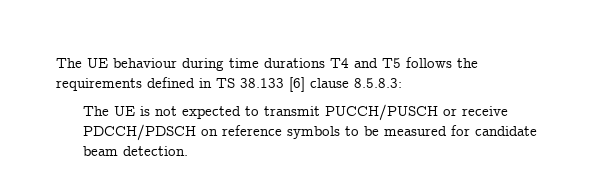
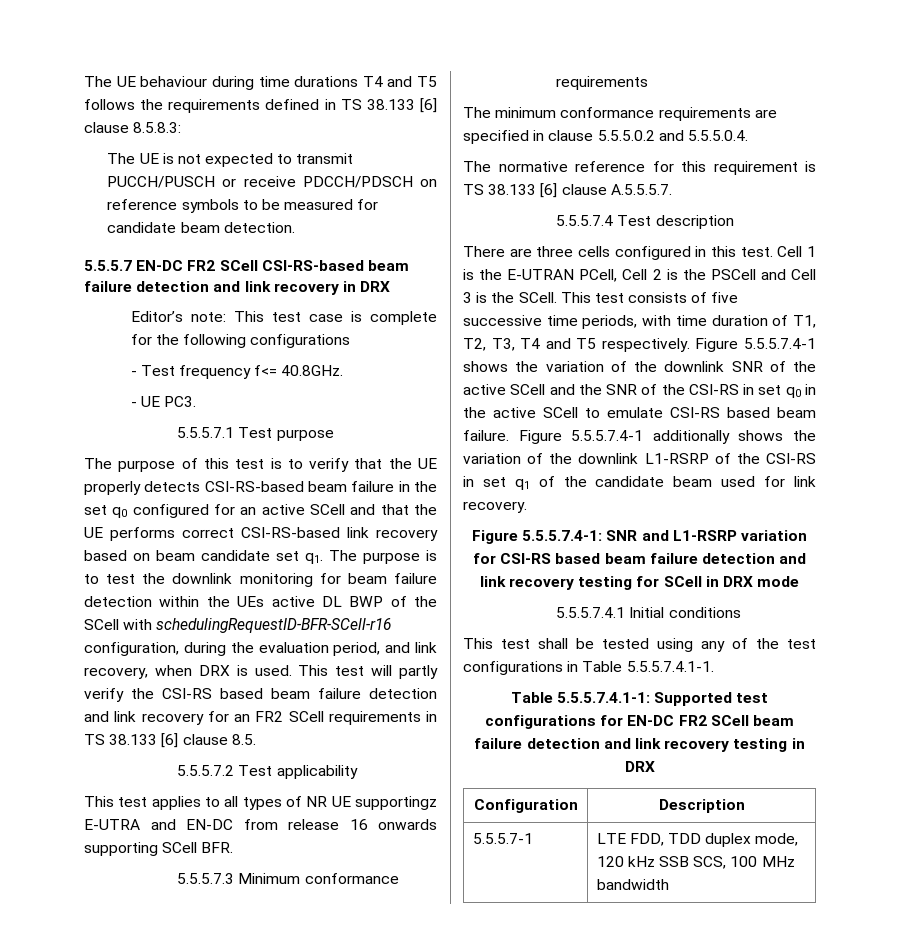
(188, 151) none -> [84,260,409,271] [84,281,391,295] [130,311,437,325] [130,334,351,348] [130,365,344,379] [130,396,196,407] [177,427,334,441] [84,458,438,472] [84,481,437,495] [84,504,437,518] [84,527,438,541] [84,550,437,564] [84,573,437,587] [84,596,437,607] [84,618,392,633] [84,642,437,656] [84,665,438,679] [84,688,437,702] [84,711,437,725] [84,733,256,748] [177,765,358,779] [84,796,438,810] [84,819,437,830] [84,842,234,856] [177,873,399,884] [556,76,649,90] [463,107,777,121] [463,130,748,144] [463,161,816,175] [463,183,672,198] [556,215,734,229] [463,246,816,260] [463,269,816,282] [463,292,739,303] [463,315,816,329] [463,338,816,352] [463,361,816,372] [463,384,816,398] [463,407,816,418] [463,430,816,444] [463,453,816,464] [463,476,816,490] [463,501,527,513] [472,530,807,544] [472,553,807,564] [479,576,800,590] [556,607,741,618] [463,638,816,652] [463,661,714,675] [510,692,769,706] [485,715,794,729] [474,738,805,752] [624,761,655,772] [473,799,578,813] [658,799,745,813] [472,833,533,844] [596,833,799,847] [596,856,795,869] [596,879,669,890] // 5.5.5.7 EN-DC FR2 SCell CSI-RS-based beam failure detection and link recovery in DRX // Editor’s note: This test case is complete for the following configurations // - Test frequency f<= 40.8GHz. // - UE PC3. // 5.5.5.7.1 Test purpose // The purpose of this test is to verify that the UE properly detects CSI-RS-based beam failure in the set q0 configured for an active SCell and that the UE performs correct CSI-RS-based link recovery based on beam candidate set q1. The purpose is to test the downlink monitoring for beam failure detection within the UEs active DL BWP of the SCell with schedulingRequestID-BFR-SCell-r16 configuration, during the evaluation period, and link recovery, when DRX is used. This test will partly verify the CSI-RS based beam failure detection and link recovery for an FR2 SCell requirements in TS 38.133 [6] clause 8.5. // 5.5.5.7.2 Test applicability // This test applies to all types of NR UE supportingz E-UTRA and EN-DC from release 16 onwards supporting SCell BFR. // 5.5.5.7.3 Minimum conformance requirements // The minimum conformance requirements are specified in clause 5.5.5.0.2 and 5.5.5.0.4. // The normative reference for this requirement is TS 38.133 [6] clause A.5.5.5.7. // 5.5.5.7.4 Test description // There are three cells configured in this test. Cell 1 is the E-UTRAN PCell, Cell 2 is the PSCell and Cell 3 is the SCell. This test consists of five successive time periods, with time duration of T1, T2, T3, T4 and T5 respectively. Figure 5.5.5.7.4-1 shows the variation of the downlink SNR of the active SCell and the SNR of the CSI-RS in set q0 in the active SCell to emulate CSI-RS based beam failure. Figure 5.5.5.7.4-1 additionally shows the variation of the downlink L1-RSRP of the CSI-RS in set q1 of the candidate beam used for link recovery. // Figure 5.5.5.7.4-1: SNR and L1-RSRP variation for CSI-RS based beam failure detection and link recovery testing for SCell in DRX mode // 5.5.5.7.4.1 Initial conditions // This test shall be tested using any of the test configurations in Table 5.5.5.7.4.1-1. // Table 5.5.5.7.4.1-1: Supported test configurations for EN-DC FR2 SCell beam failure detection and link recovery testing in DRX // Configuration | Description // 5.5.5.7-1 | LTE FDD, TDD duplex mode, 120 kHz SSB SCS, 100 MHz bandwidth

